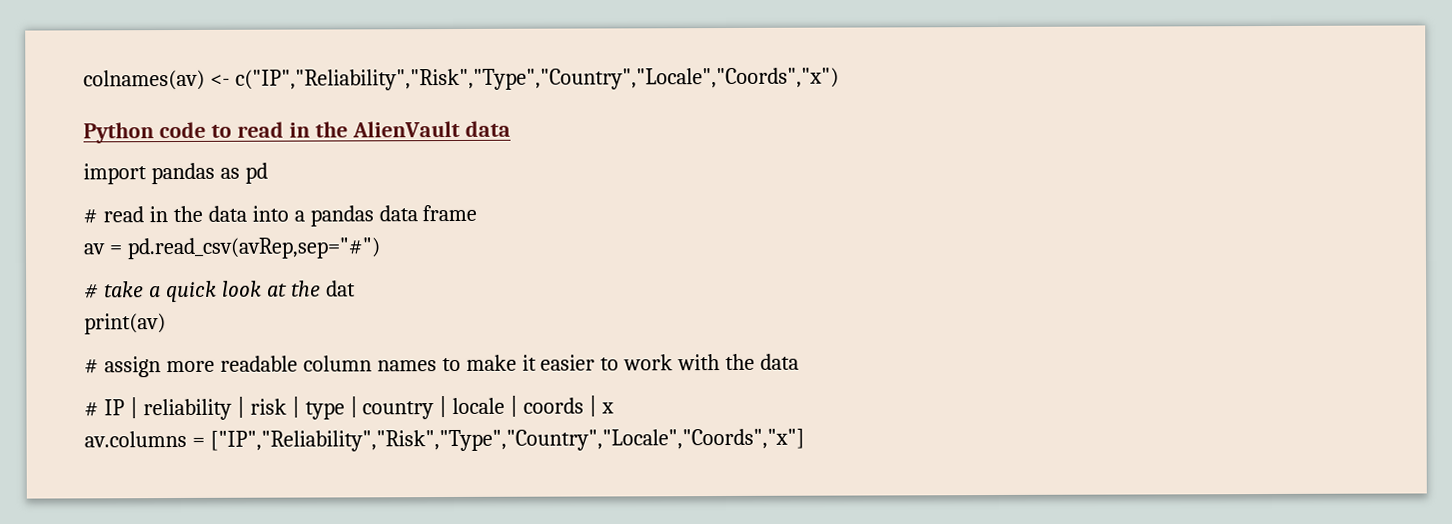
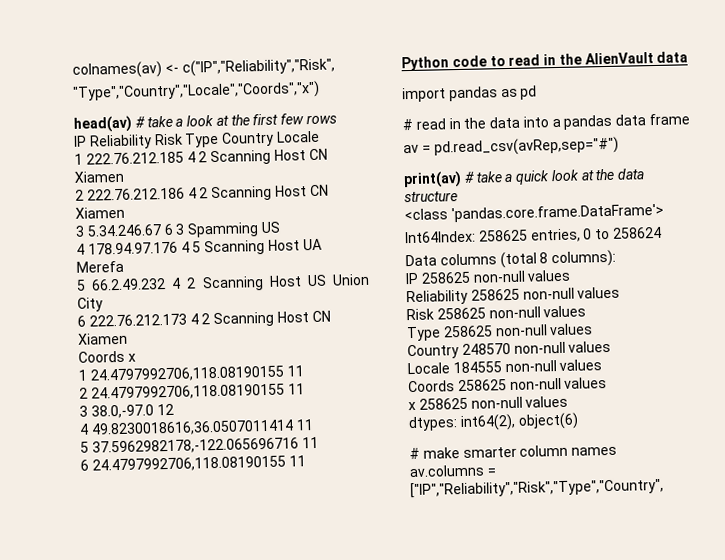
[234,67,839,91] c("IP","Reliability","Risk","Type","Country","Locale","Coords","x") -> [181,57,335,77] [72,80,320,102] [73,113,338,133] [73,130,320,150] [74,148,328,166] [74,170,124,183] [75,184,329,202] [75,206,125,219] [75,221,281,238] [76,238,322,256] [76,260,124,273] [76,273,370,292] [77,297,103,312] [77,310,331,328] [78,332,128,345] [78,350,136,363] [78,365,304,383] [79,383,305,401] [79,403,174,419] [79,419,314,437] [80,436,319,455] [80,455,306,473] c("IP","Reliability","Risk", // "Type","Country","Locale","Coords","x") // head(av) # take a look at the first few rows // IP Reliability Risk Type Country Locale // 1 222.76.212.185 4 2 Scanning Host CN Xiamen // 2 222.76.212.186 4 2 Scanning Host CN Xiamen // 3 5.34.246.67 6 3 Spamming US // 4 178.94.97.176 4 5 Scanning Host UA Merefa // 5 66.2.49.232 4 2 Scanning Host US Union City // 6 222.76.212.173 4 2 Scanning Host CN Xiamen // Coords x // 1 24.4797992706,118.08190155 11 // 2 24.4797992706,118.08190155 11 // 3 38.0,-97.0 12 // 4 49.8230018616,36.0507011414 11 // 5 37.5962982178,-122.065696716 11 // 6 24.4797992706,118.08190155 11
(380, 248) none -> [403,170,462,189] print(av)
[325,280,356,297] [84,313,166,335] [84,353,800,378] [84,395,615,421] dat // print(av) // # assign more readable column names to make it easier to work with the data // # IP | reliability | risk | type | country | locale | coords | x -> [617,168,646,180] [404,191,458,203] [404,203,664,223] [405,226,662,244] [405,249,617,269] [405,269,572,285] [406,286,621,306] [406,305,587,321] [406,323,594,342] [407,340,612,360] [407,359,603,375] [408,377,608,393] [408,395,569,411] [408,412,579,432] [409,444,618,460] data structure // <class 'pandas.core.frame.DataFrame'> // Int64Index: 258625 entries, 0 to 258624 // Data columns (total 8 columns): // IP 258625 non-null values // Reliability 258625 non-null values // Risk 258625 non-null values // Type 258625 non-null values // Country 248570 non-null values // Locale 184555 non-null values // Coords 258625 non-null values // x 258625 non-null values // dtypes: int64(2), object(6) // # make smarter column names
[209,428,805,452] ["IP","Reliability","Risk","Type","Country","Locale","Coords","x"] -> [410,477,664,499] ["IP","Reliability","Risk","Type","Country",

